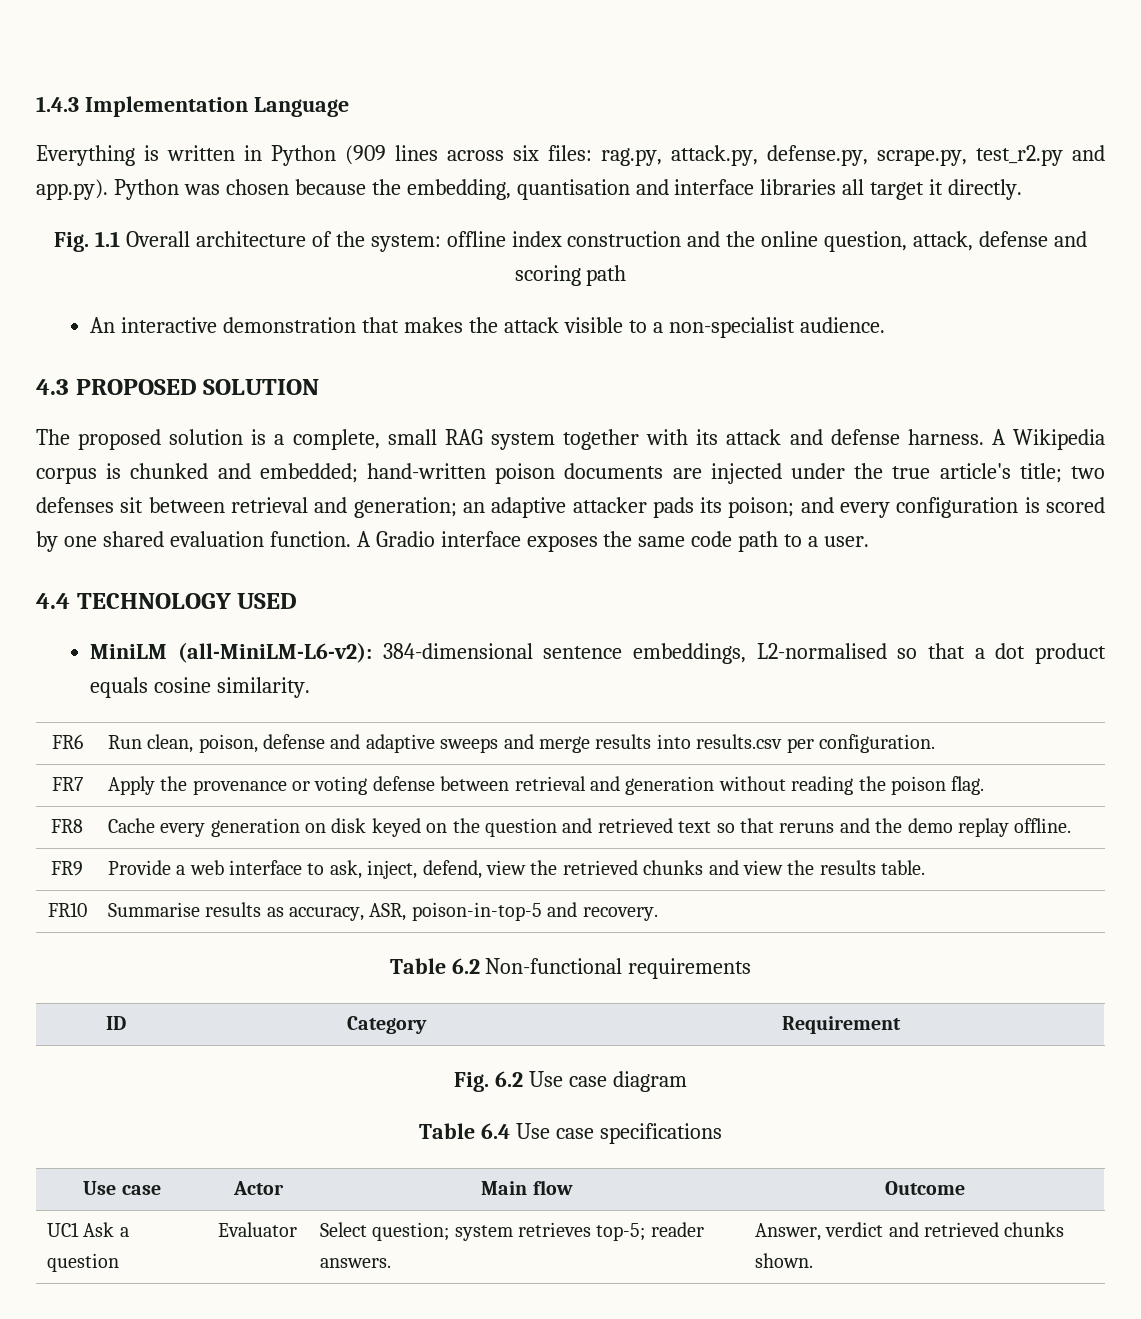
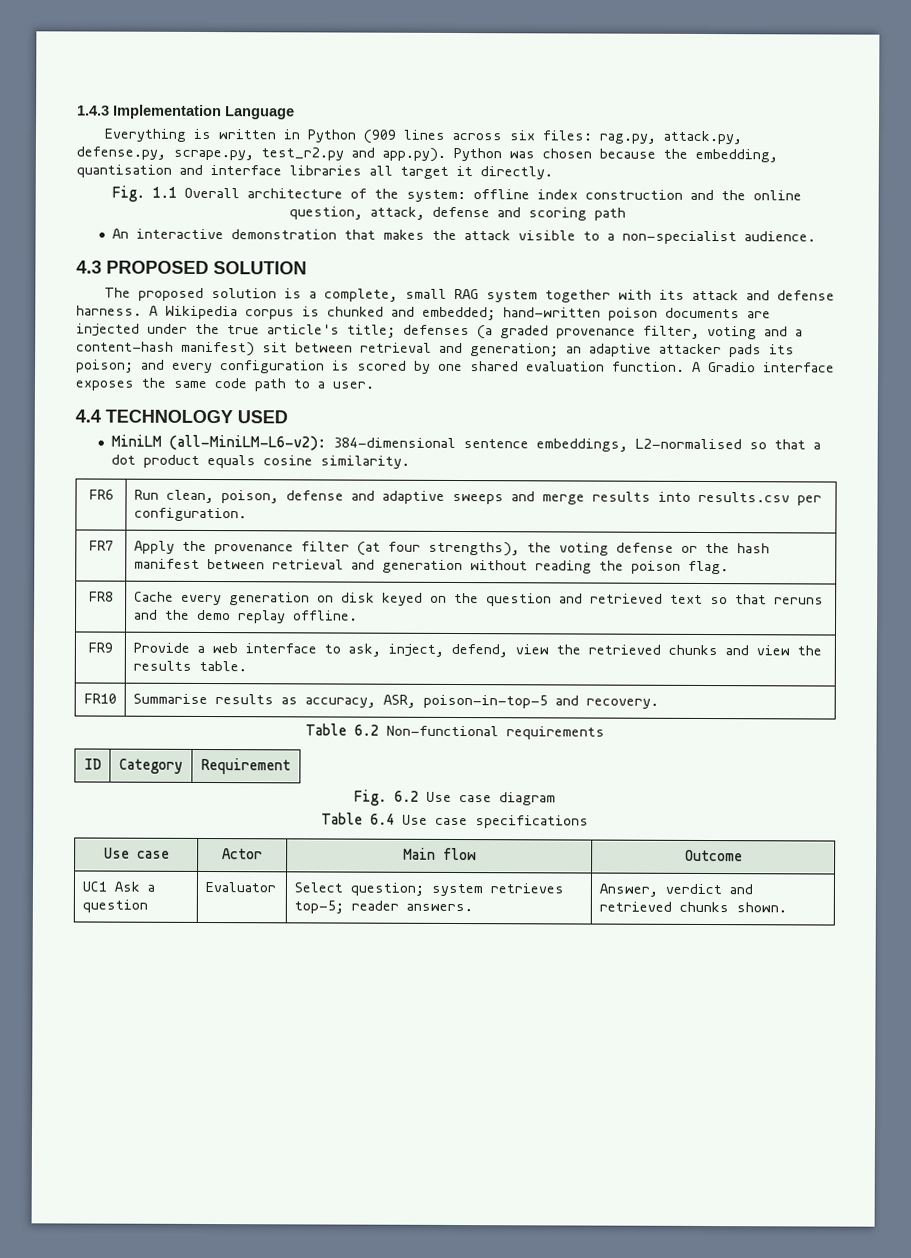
[1071,466,1106,479] [36,497,114,513] two defenses -> [403,324,803,340] [76,341,255,357] defenses (a graded provenance filter, voting and a content-hash manifest)
[292,776,435,795] or voting defense -> [300,541,770,557] [133,558,200,569] filter (at four strengths), the voting defense or the hash manifest

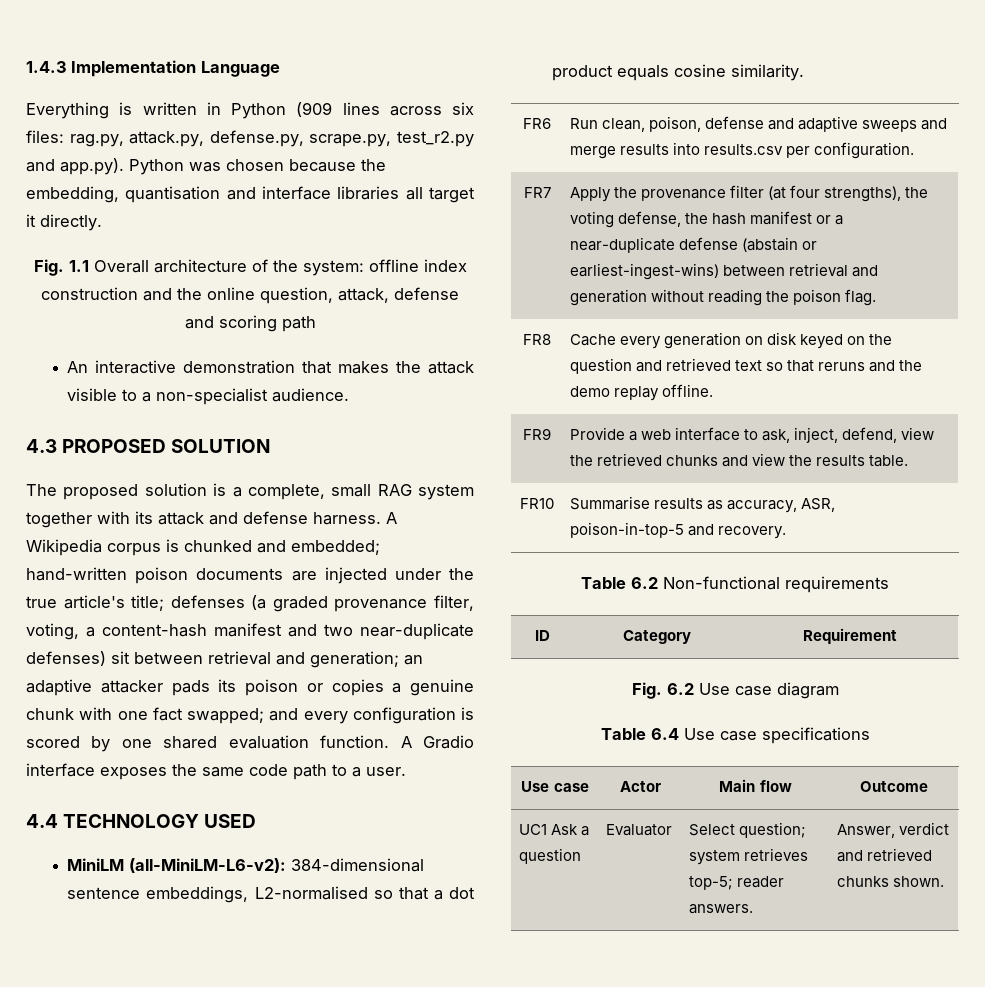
[707,326,803,340] [76,341,255,357] voting and a content-hash manifest) -> [26,623,474,640] [26,651,106,666] voting, a content-hash manifest and two near-duplicate defenses)
[76,359,134,373] poison; -> [245,679,474,696] [26,707,264,724] poison or copies a genuine chunk with one fact swapped;
[615,542,698,553] defense or -> [618,211,682,227] defense,
(200, 563) none -> [816,215,844,225] [570,237,818,253] [570,263,720,280] or a near-duplicate defense (abstain or earliest-ingest-wins)

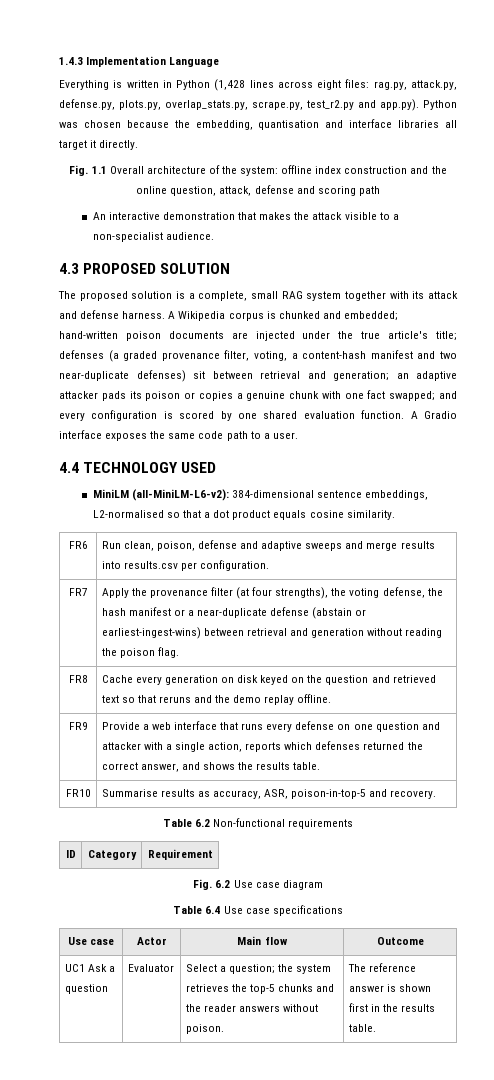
[296,102,333,117] (909 -> [214,79,246,91] (1,428
[452,102,474,115] six -> [317,80,342,90] eight
(304, 138) none -> [119,100,248,110] plots.py, overlap_stats.py,
[744,427,935,443] [570,453,786,467] to ask, inject, defend, view the retrieved chunks and view -> [219,721,440,732] [101,741,423,752] [101,762,235,772] that runs every defense on one question and attacker with a single action, reports which defenses returned the correct answer, and shows
[739,822,807,838] [689,848,809,865] [689,876,785,890] [689,904,754,914] [837,822,950,838] [837,848,933,862] [837,876,945,887] question; system retrieves top-5; reader answers. | Answer, verdict and retrieved chunks shown. -> [219,964,331,974] [185,984,334,994] [185,1004,318,1012] [185,1024,224,1034] [347,963,416,972] [348,984,431,992] [348,1003,435,1012] [348,1024,376,1032] a question; the system retrieves the top-5 chunks and the reader answers without poison. | The reference answer is shown first in the results table.

